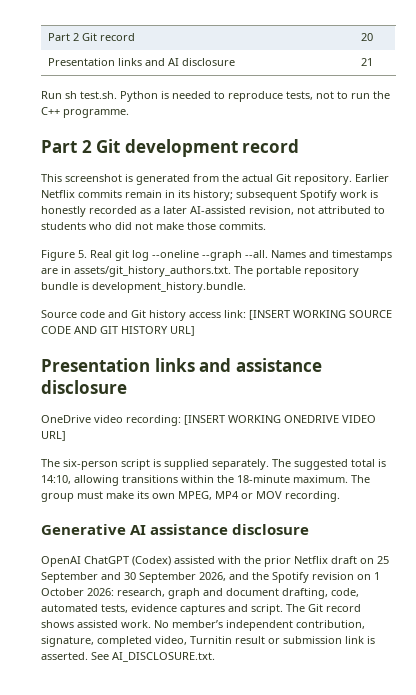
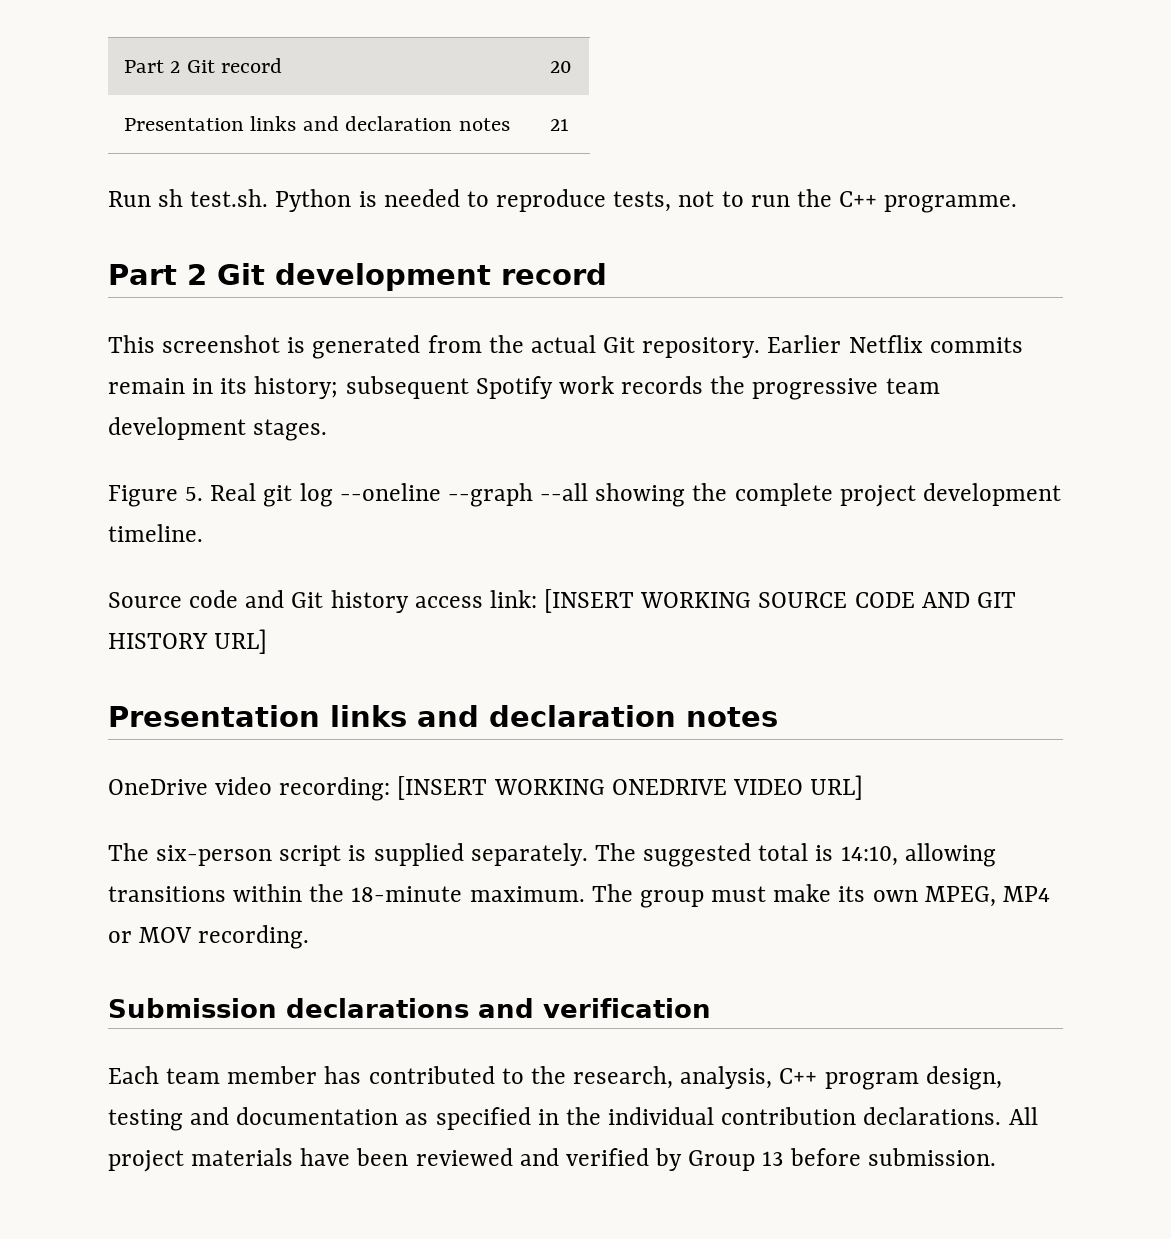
[167,58,235,66] AI disclosure -> [345,116,510,131] declaration notes
[370,190,378,198] [41,206,385,217] [41,222,266,230] is honestly recorded as a later AI-assisted revision, not attributed to students who did not make those commits. -> [621,376,940,400] [108,417,328,441] records the progressive team development stages.
[245,250,392,261] [41,266,359,277] [41,282,246,293] --all. Names and timestamps are in assets/git_history_authors.txt. The portable repository bundle is development_history.bundle. -> [540,483,1061,507] [108,524,203,542] --all showing the complete project development timeline.
[235,358,322,372] [41,380,127,394] assistance disclosure -> [489,705,778,727] declaration notes
[41,524,310,535] [41,556,389,567] [41,572,380,583] [41,588,359,599] [41,604,361,615] [41,620,365,631] [41,636,375,647] [41,652,215,662] Generative AI assistance disclosure // OpenAI ChatGPT (Codex) assisted with the prior Netflix draft on 25 September and 30 September 2026, and the Spotify revision on 1 October 2026: research, graph and document drafting, code, automated tests, evidence captures and script. The Git record shows assisted work. No member’s independent contribution, signature, completed video, Turnitin result or submission link is asserted. See AI_DISCLOSURE.txt. -> [108,998,711,1018] [108,1066,1002,1090] [108,1107,1038,1131] [108,1148,996,1172] Submission declarations and verification // Each team member has contributed to the research, analysis, C++ program design, testing and documentation as specified in the individual contribution declarations. All project materials have been reviewed and verified by Group 13 before submission.

